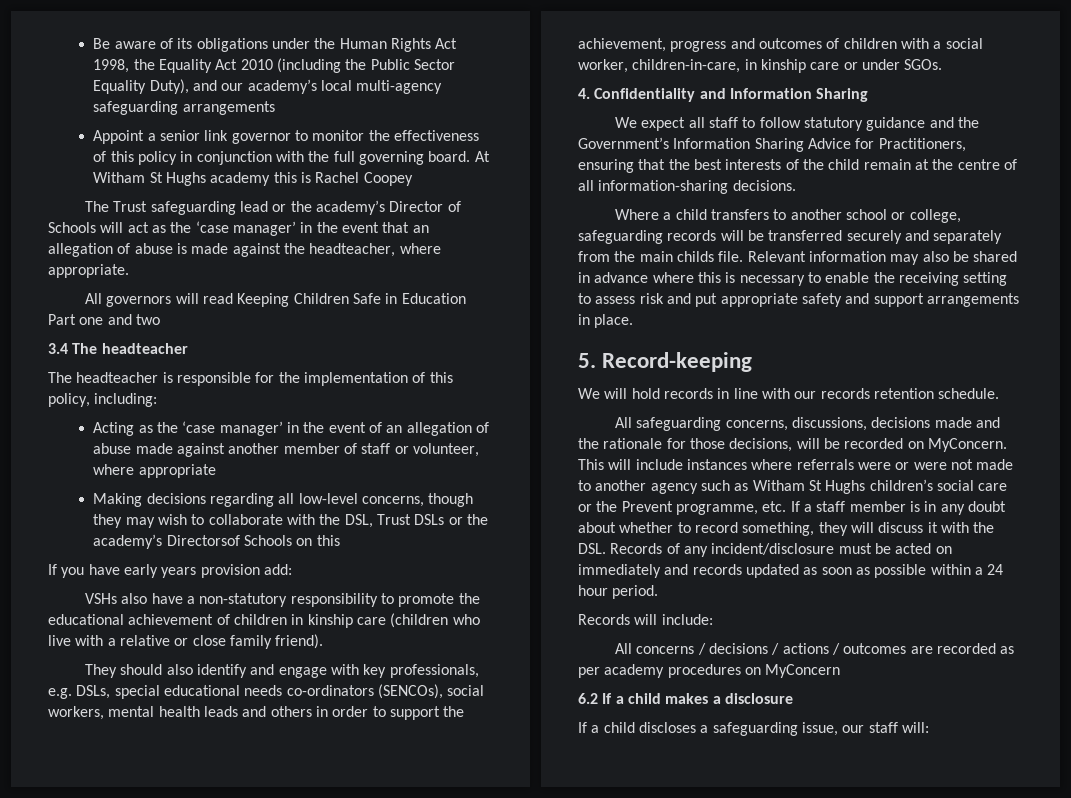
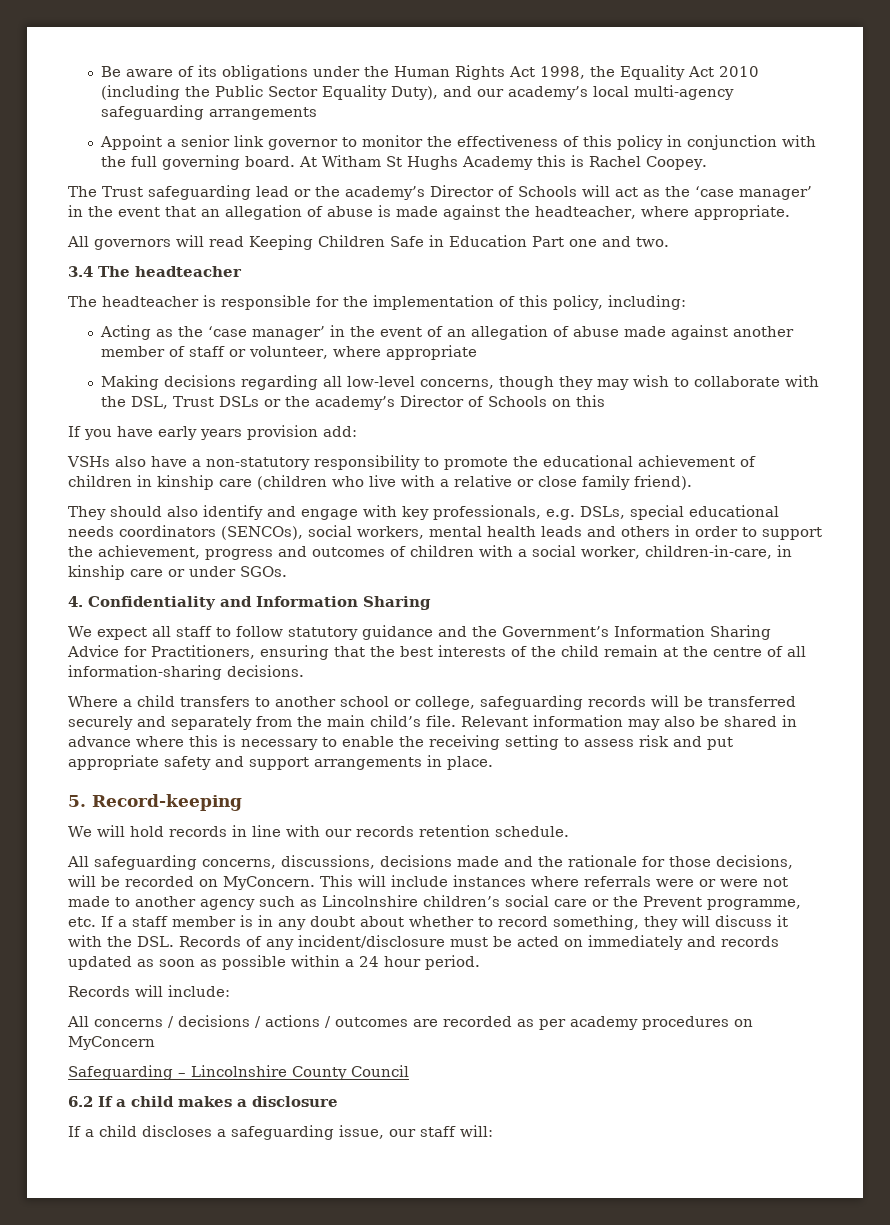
[210,172,271,186] academy -> [462,156,534,170] Academy
[363,172,413,186] Coopey -> [646,156,708,170] Coopey.
[135,314,160,325] two -> [636,237,669,247] two.
[166,535,240,546] Directorsof -> [400,395,485,407] Director of
[286,685,374,696] co-ordinators -> [119,525,216,537] coordinators
[676,251,714,262] childs -> [370,715,421,727] child’s
[752,480,866,494] Witham St Hughs -> [322,895,418,907] Lincolnshire
(841, 671) none -> [68,1065,409,1080] // Safeguarding – Lincolnshire County Council

